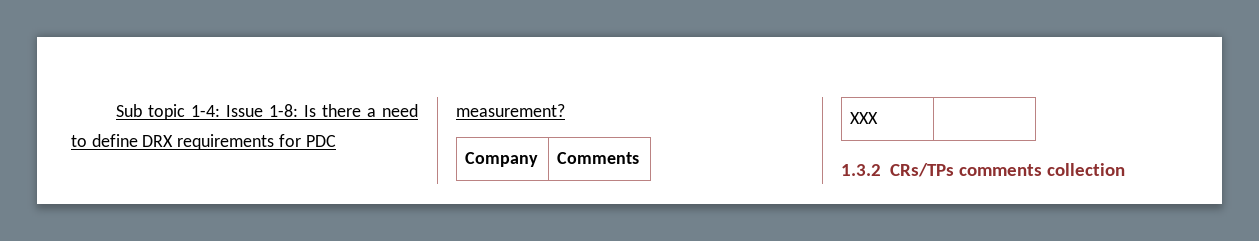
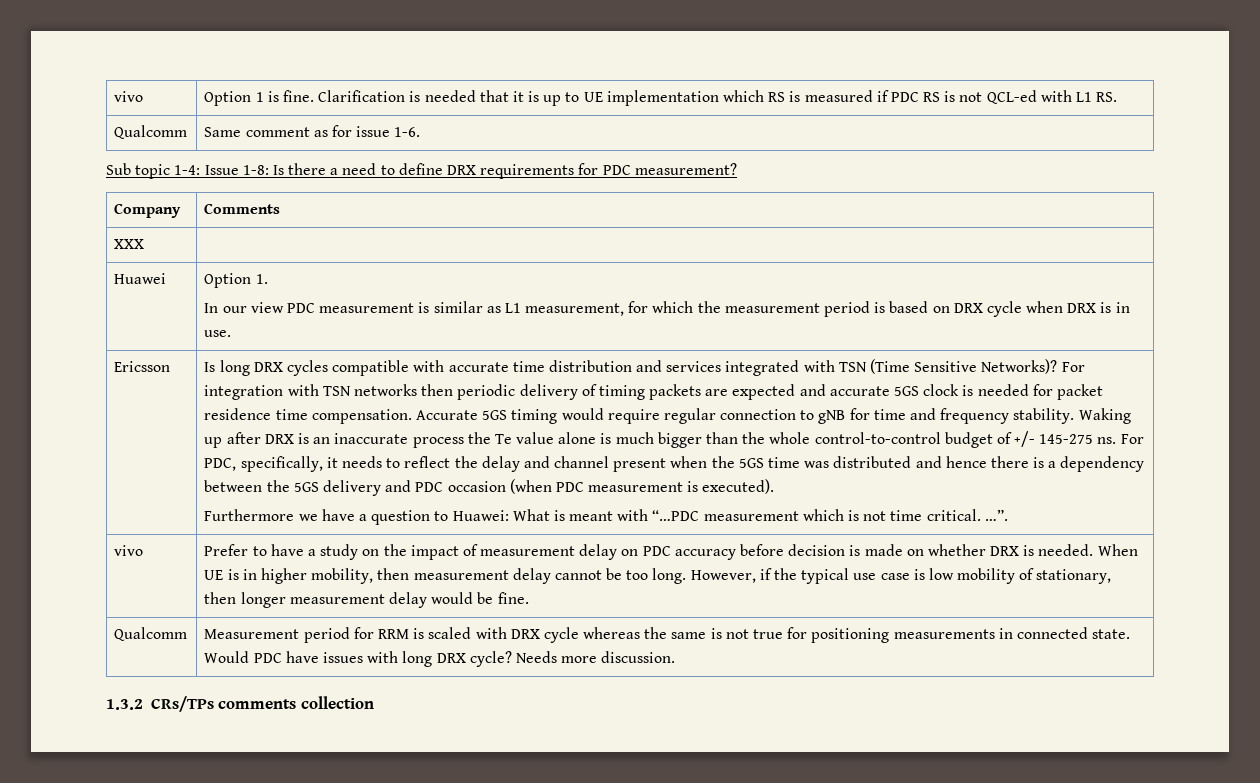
(115, 110) none -> [114,91,144,102] [204,90,1118,106] [114,125,188,139] [204,125,421,137] vivo | Option 1 is fine. Clarification is needed that it is up to UE implementation which RS is measured if PDC RS is not QCL-ed with L1 RS. // Qualcomm | Same comment as for issue 1-6. //
(879, 118) none -> [114,273,167,284] [204,273,268,288] [204,301,1130,317] [204,330,232,337] [114,361,171,372] [204,359,1085,376] [204,384,1103,400] [204,408,1131,424] [204,431,1144,448] [204,456,1145,472] [204,479,775,496] [204,509,1008,525] [114,545,144,556] [204,544,1138,560] [204,568,1112,584] [204,592,529,608] [114,627,188,641] [204,627,1131,643] [204,651,676,667] // Huawei | Option 1. // In our view PDC measurement is similar as L1 measurement, for which the measurement period is based on DRX cycle when DRX is in use. // Ericsson | Is long DRX cycles compatible with accurate time distribution and services integrated with TSN (Time Sensitive Networks)? For integration with TSN networks then periodic delivery of timing packets are expected and accurate 5GS clock is needed for packet residence time compensation. Accurate 5GS timing would require regular connection to gNB for time and frequency stability. Waking up after DRX is an inaccurate process the Te value alone is much bigger than the whole control-to-control budget of +/- 145-275 ns. For PDC, specifically, it needs to reflect the delay and channel present when the 5GS time was distributed and hence there is a dependency between the 5GS delivery and PDC occasion (when PDC measurement is executed). // Furthermore we have a question to Huawei: What is meant with “…PDC measurement which is not time critical. …”. // vivo | Prefer to have a study on the impact of measurement delay on PDC accuracy before decision is made on whether DRX is needed. When UE is in higher mobility, then measurement delay cannot be too long. However, if the typical use case is low mobility of stationary, then longer measurement delay would be fine. // Qualcomm | Measurement period for RRM is scaled with DRX cycle whereas the same is not true for positioning measurements in connected state. Would PDC have issues with long DRX cycle? Needs more discussion.

